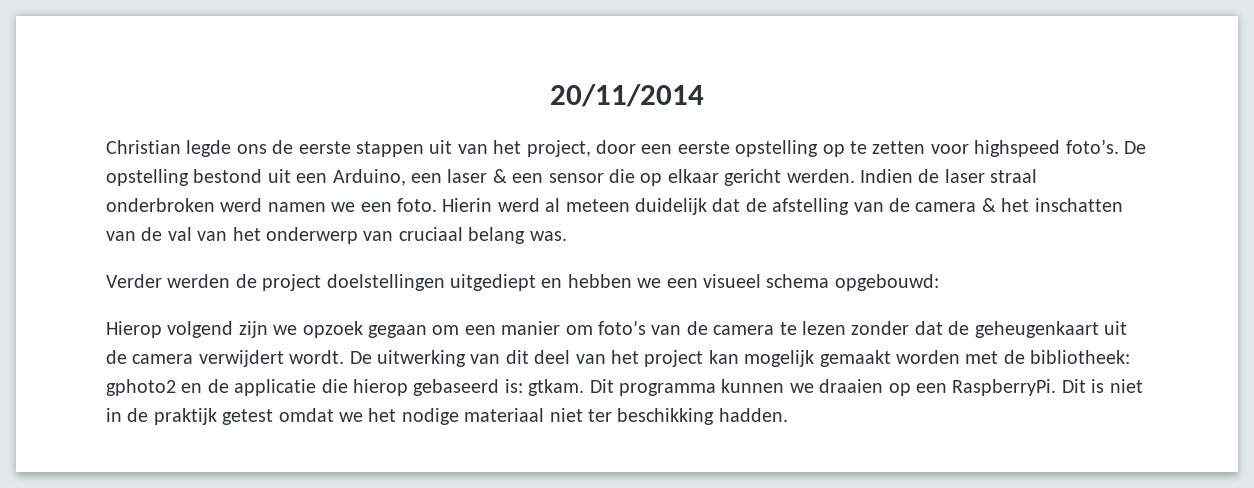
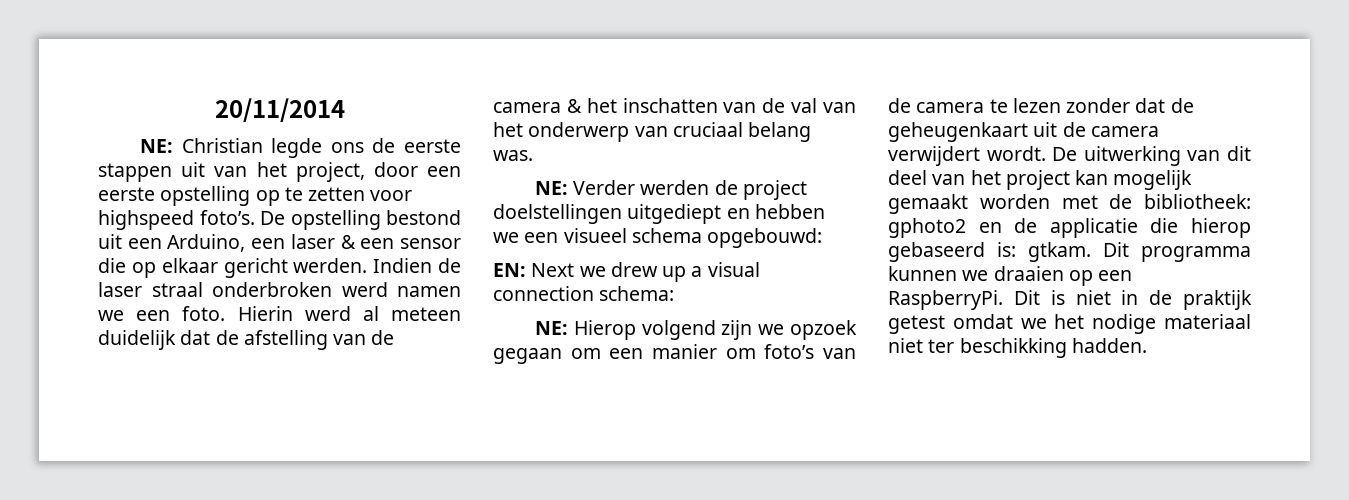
(704, 95) none -> [139,139,173,153] NE:
(567, 236) none -> [534,181,568,195] NE:
(939, 282) none -> [493,262,760,282] [493,286,675,301] [534,321,568,335] EN: Next we drew up a visual connection schema: // NE:

